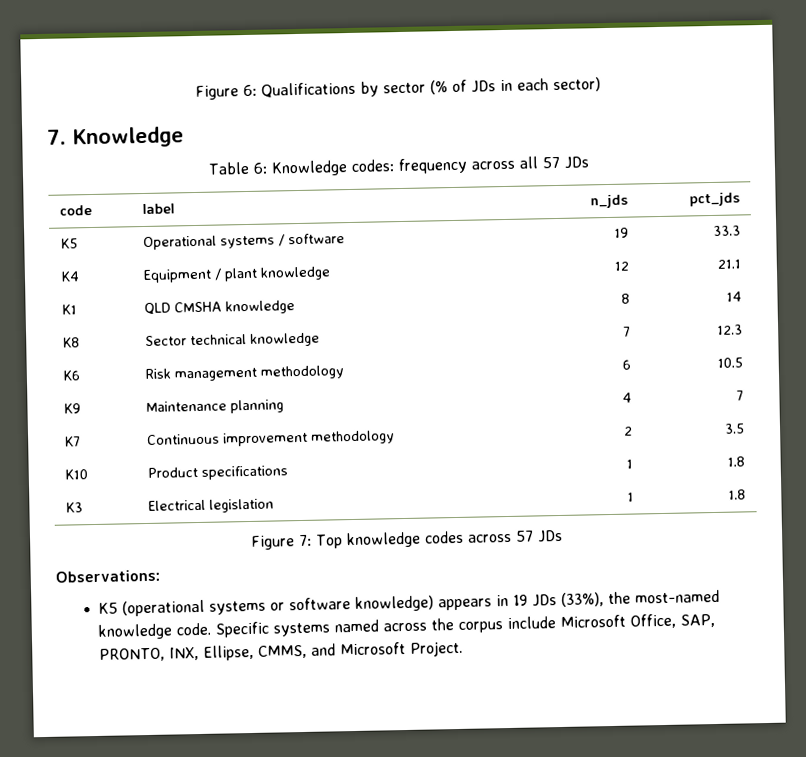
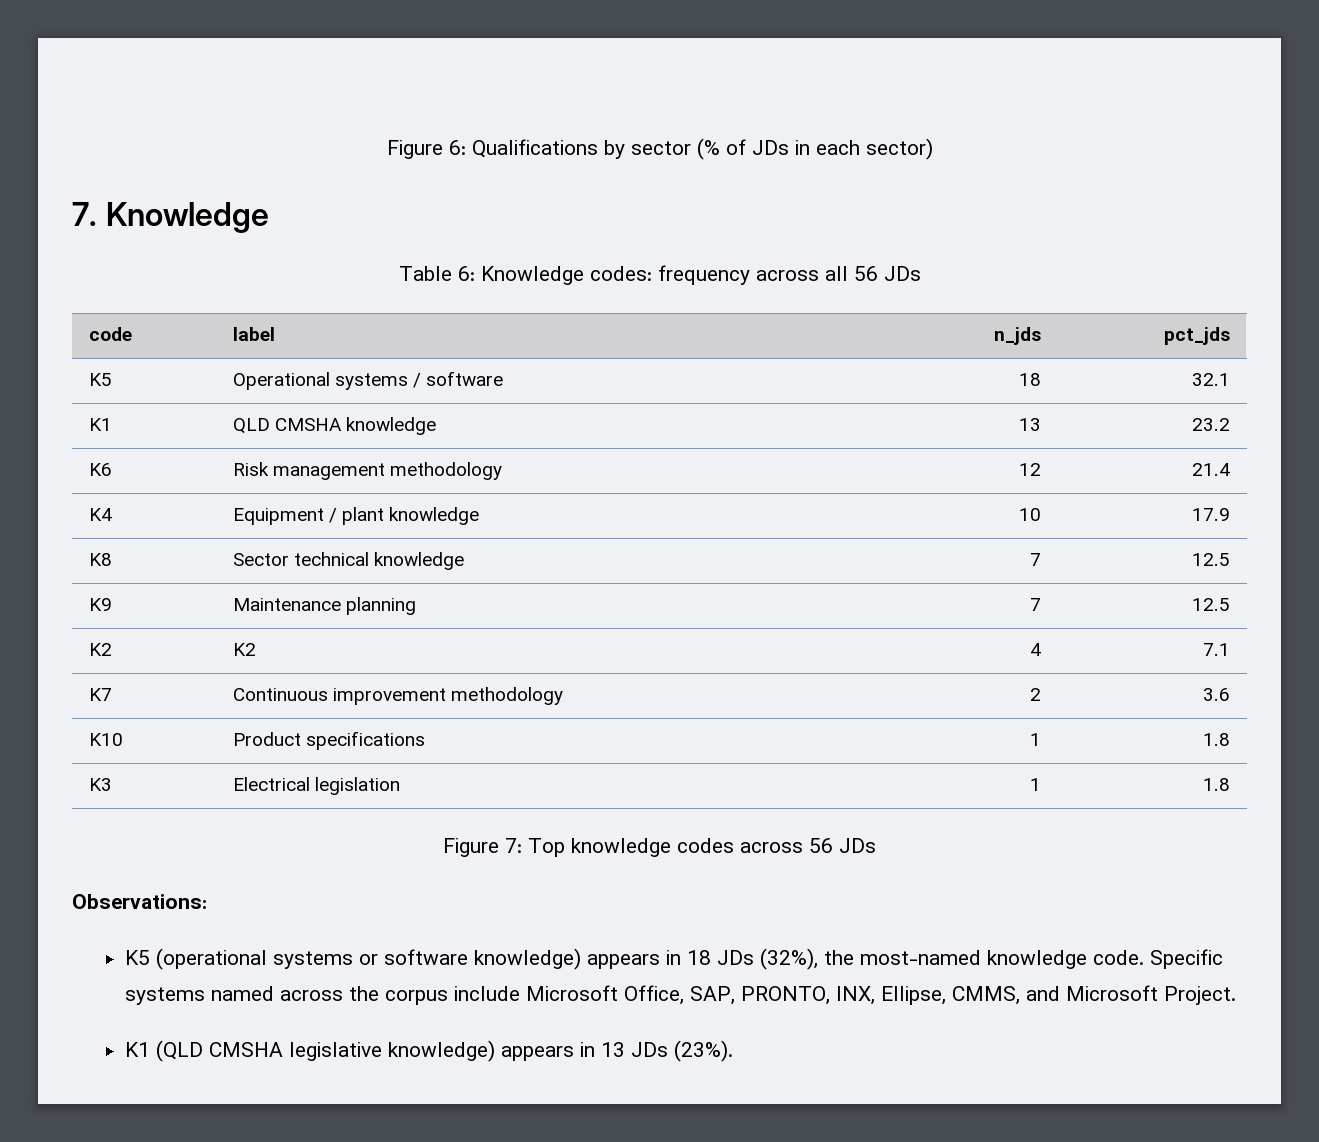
[541,156,560,169] 57 -> [853,266,878,281] 56
[614,227,630,238] [713,225,742,236] 19 | 33.3 -> [1019,373,1042,386] [1192,373,1231,386] [88,418,112,431] [232,417,436,435] [1019,418,1042,431] [1192,418,1231,431] [88,463,112,476] [232,462,502,480] [1019,463,1042,476] [1192,463,1231,476] 18 | 32.1 // K1 | QLD CMSHA knowledge | 13 | 23.2 // K6 | Risk management methodology | 12 | 21.4
[614,261,630,271] [717,259,742,269] [60,304,77,315] [143,300,295,316] [621,293,631,304] [726,291,743,302] 12 | 21.1 // K1 | QLD CMSHA knowledge | 8 | 14 -> [1019,508,1042,521] [1192,508,1231,521] 10 | 17.9
[717,324,744,335] [61,370,80,381] [144,365,344,382] [622,359,632,370] [717,357,744,368] 12.3 // K6 | Risk management methodology | 6 | 10.5 -> [1192,553,1231,566] 12.5
(284, 406) none -> [1030,598,1042,611] [1192,598,1231,611] [88,643,112,656] [232,643,256,656] | 7 | 12.5 // K2 | K2
[736,390,745,401] 7 -> [1203,643,1231,656] 7.1
[724,423,746,434] 3.5 -> [1203,688,1231,701] 3.6
[514,530,534,542] 57 -> [809,838,833,853] 56
[513,592,605,607] 19 JDs (33%), -> [686,948,818,970] 18 JDs (32%),
(464, 648) none -> [124,1040,733,1062] // K1 (QLD CMSHA legislative knowledge) appears in 13 JDs (23%).

